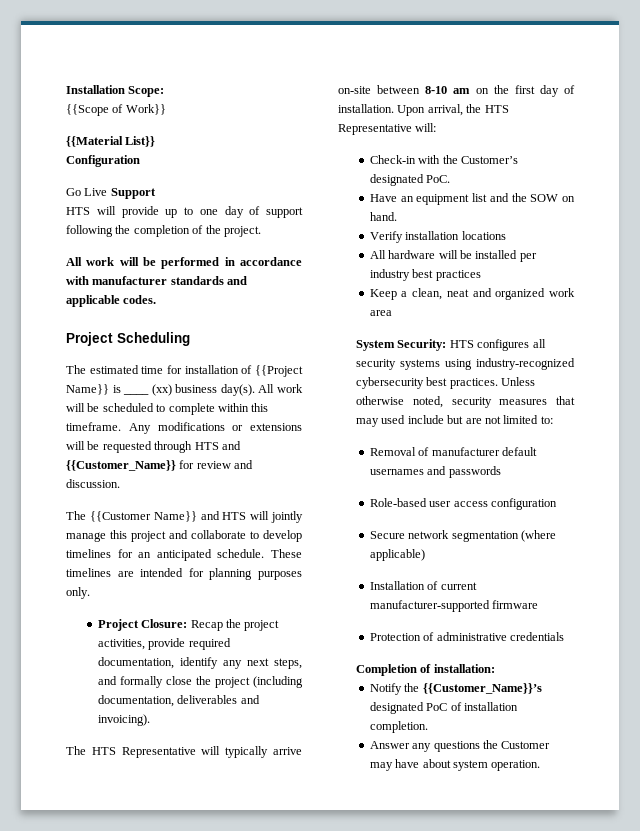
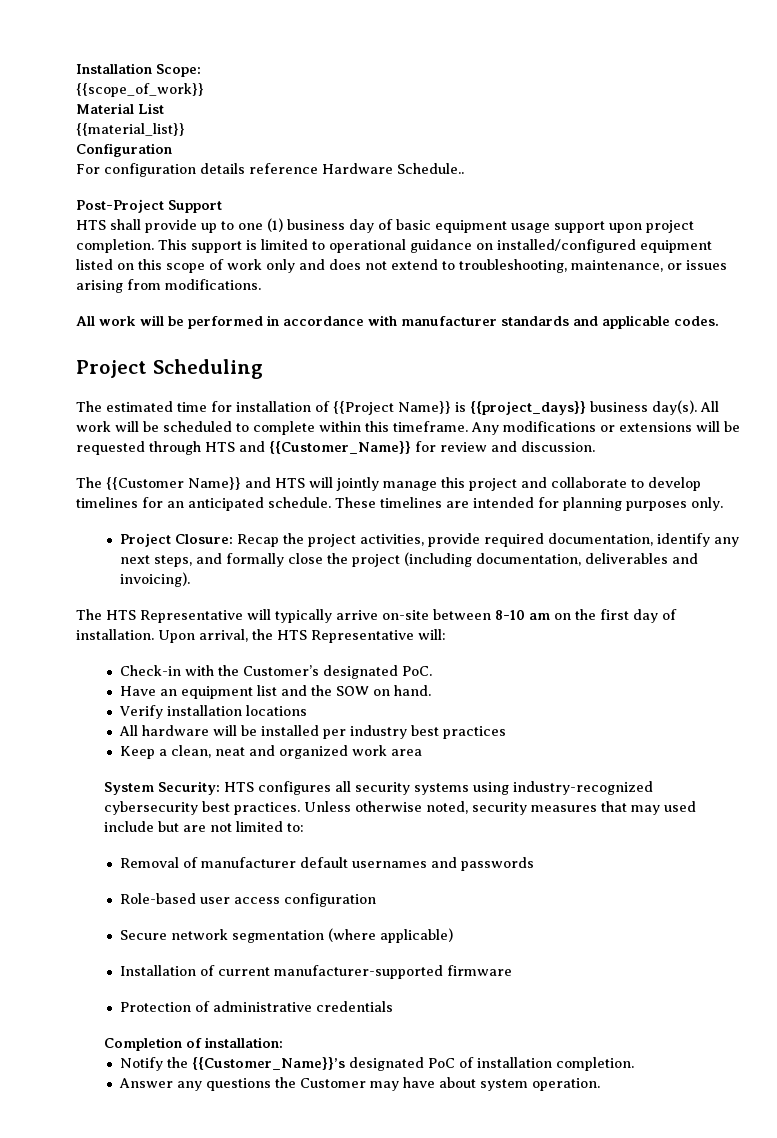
[66,104,166,116] [66,136,156,147] [66,155,140,167] [66,188,108,196] {{Scope of Work}} // {{Material List}} // Configuration // Go Live -> [76,83,204,97] [76,103,164,114] [76,123,185,136] [76,143,172,157] [76,163,464,177] [76,199,164,213] {{scope_of_work}} // Material List // {{material_list}} // Configuration // For configuration details reference Hardware Schedule.. // Post-Project
[96,206,116,215] will -> [110,219,141,230] shall
[224,206,303,218] [66,225,261,237] day of support following the completion of the project. -> [267,218,694,233] [76,239,712,253] [76,259,727,273] [76,279,261,293] (1) business day of basic equipment usage support upon project completion. This support is limited to operational guidance on installed/configured equipment listed on this scope of work only and does not extend to troubleshooting, maintenance, or issues arising from modifications.
[123,384,172,396] ____ (xx) -> [470,401,586,415] {{project_days}}

